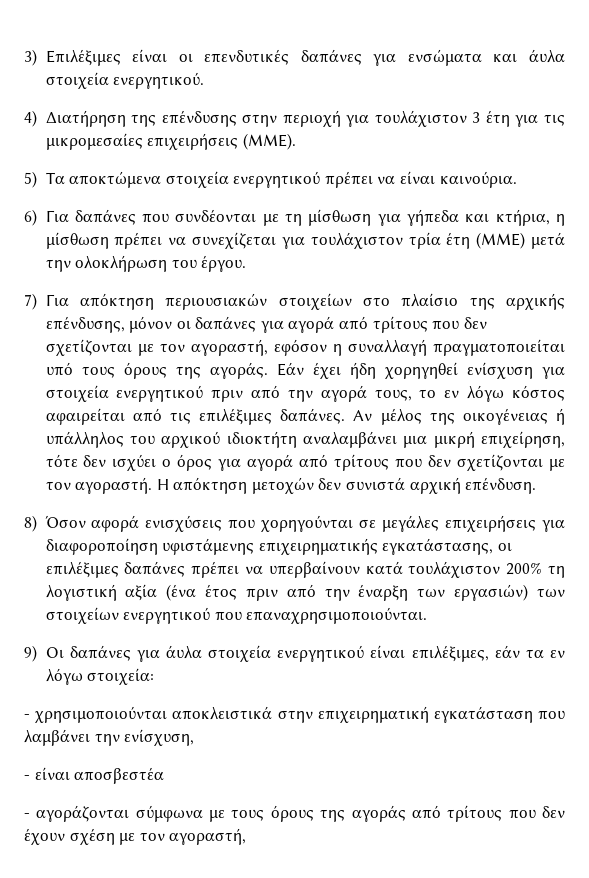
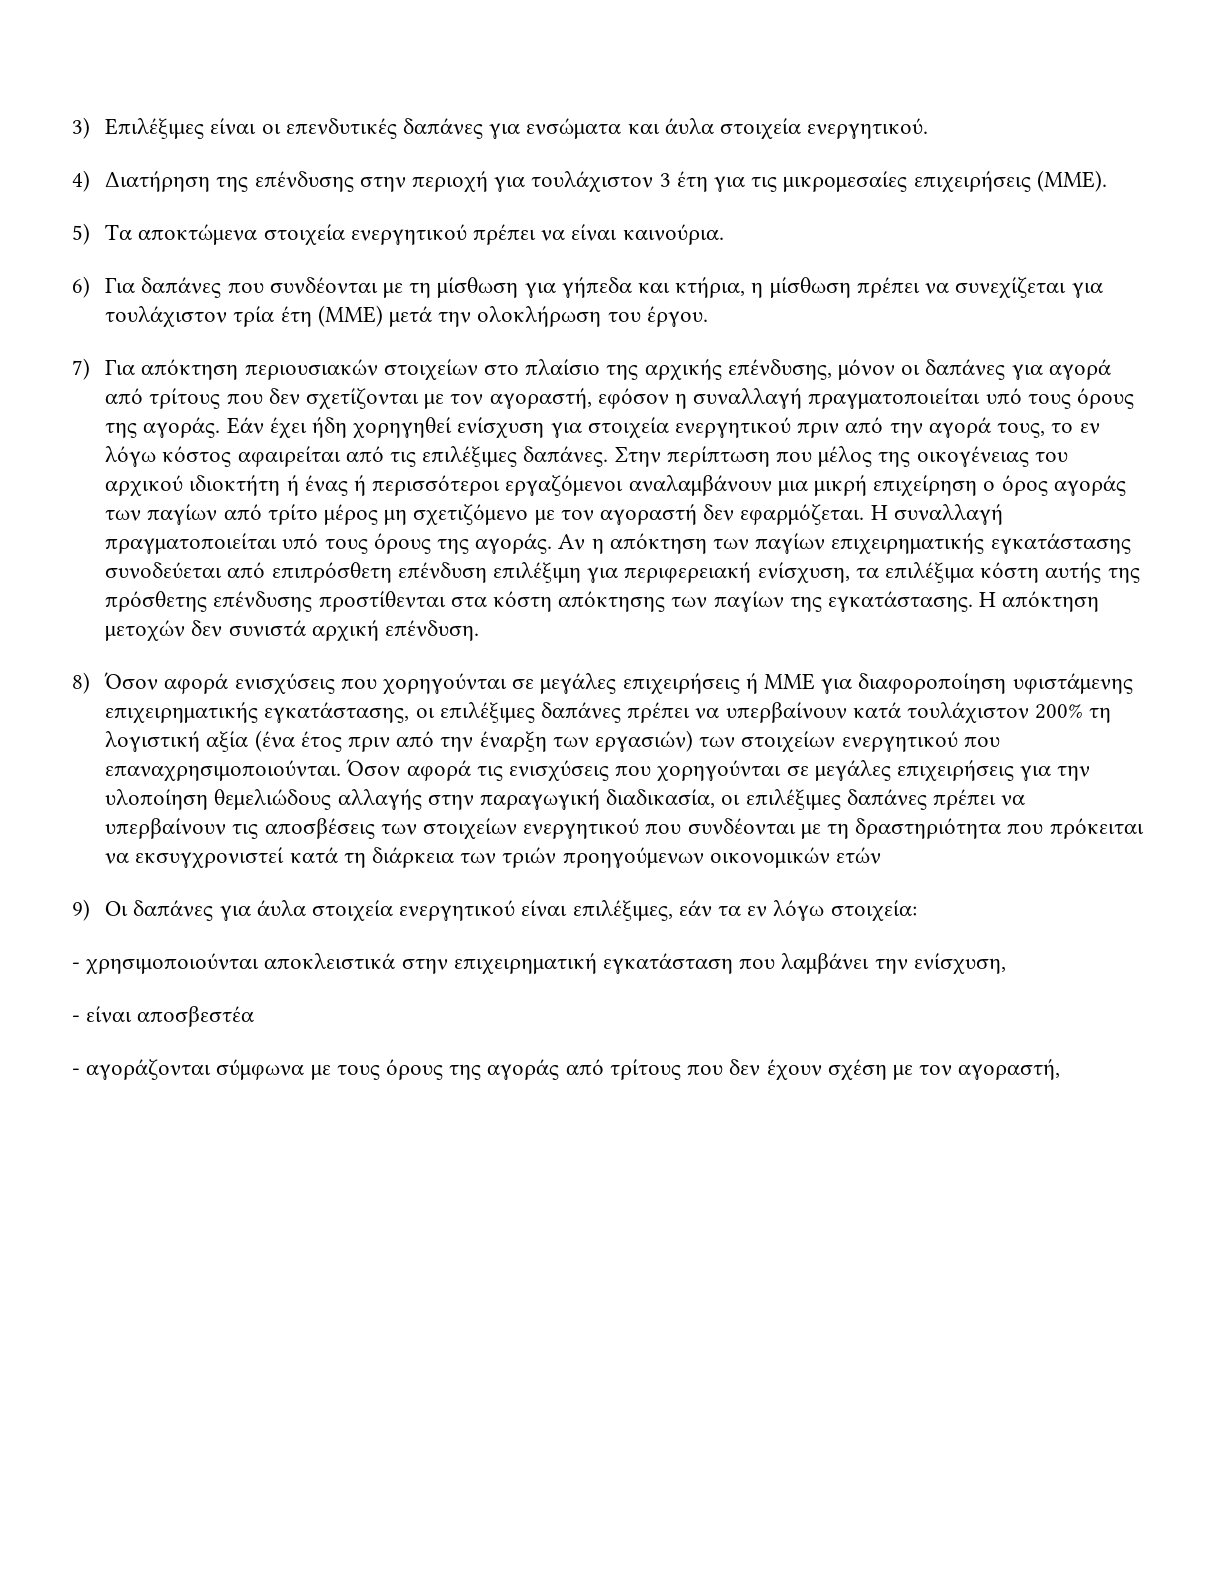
[353,410,373,421] Αν -> [614,446,813,467] Στην περίπτωση που
[556,408,566,425] [45,431,124,448] ή υπάλληλος -> (1029, 456) none
[302,431,565,448] [45,454,565,471] [45,477,153,494] αναλαμβάνει μια μικρή επιχείρηση, τότε δεν ισχύει ο όρος για αγορά από τρίτους που δεν σχετίζονται με τον αγοραστή. -> [286,475,1126,497] [105,504,1003,526] [105,533,1131,555] [105,562,1140,584] [105,591,974,612] ή ένας ή περισσότεροι εργαζόμενοι αναλαμβάνουν μια μικρή επιχείρηση ο όρος αγοράς των παγίων από τρίτο μέρος μη σχετιζόμενο με τον αγοραστή δεν εφαρμόζεται. Η συναλλαγή πραγματοποιείται υπό τους όρους της αγοράς. Αν η απόκτηση των παγίων επιχειρηματικής εγκατάστασης συνοδεύεται από επιπρόσθετη επένδυση επιλέξιμη για περιφερειακή ενίσχυση, τα επιλέξιμα κόστη αυτής της πρόσθετης επένδυσης προστίθενται στα κόστη απόκτησης των παγίων της εγκατάστασης.
(537, 523) none -> [745,673,816,694] ή ΜΜΕ
(428, 615) none -> [346,759,1091,782] [105,789,1026,810] [105,818,1144,840] [105,847,882,869] Όσον αφορά τις ενισχύσεις που χορηγούνται σε μεγάλες επιχειρήσεις για την υλοποίηση θεμελιώδους αλλαγής στην παραγωγική διαδικασία, οι επιλέξιμες δαπάνες πρέπει να υπερβαίνουν τις αποσβέσεις των στοιχείων ενεργητικού που συνδέονται με τη δραστηριότητα που πρόκειται να εκσυγχρονιστεί κατά τη διάρκεια των τριών προηγούμενων οικονομικών ετών

